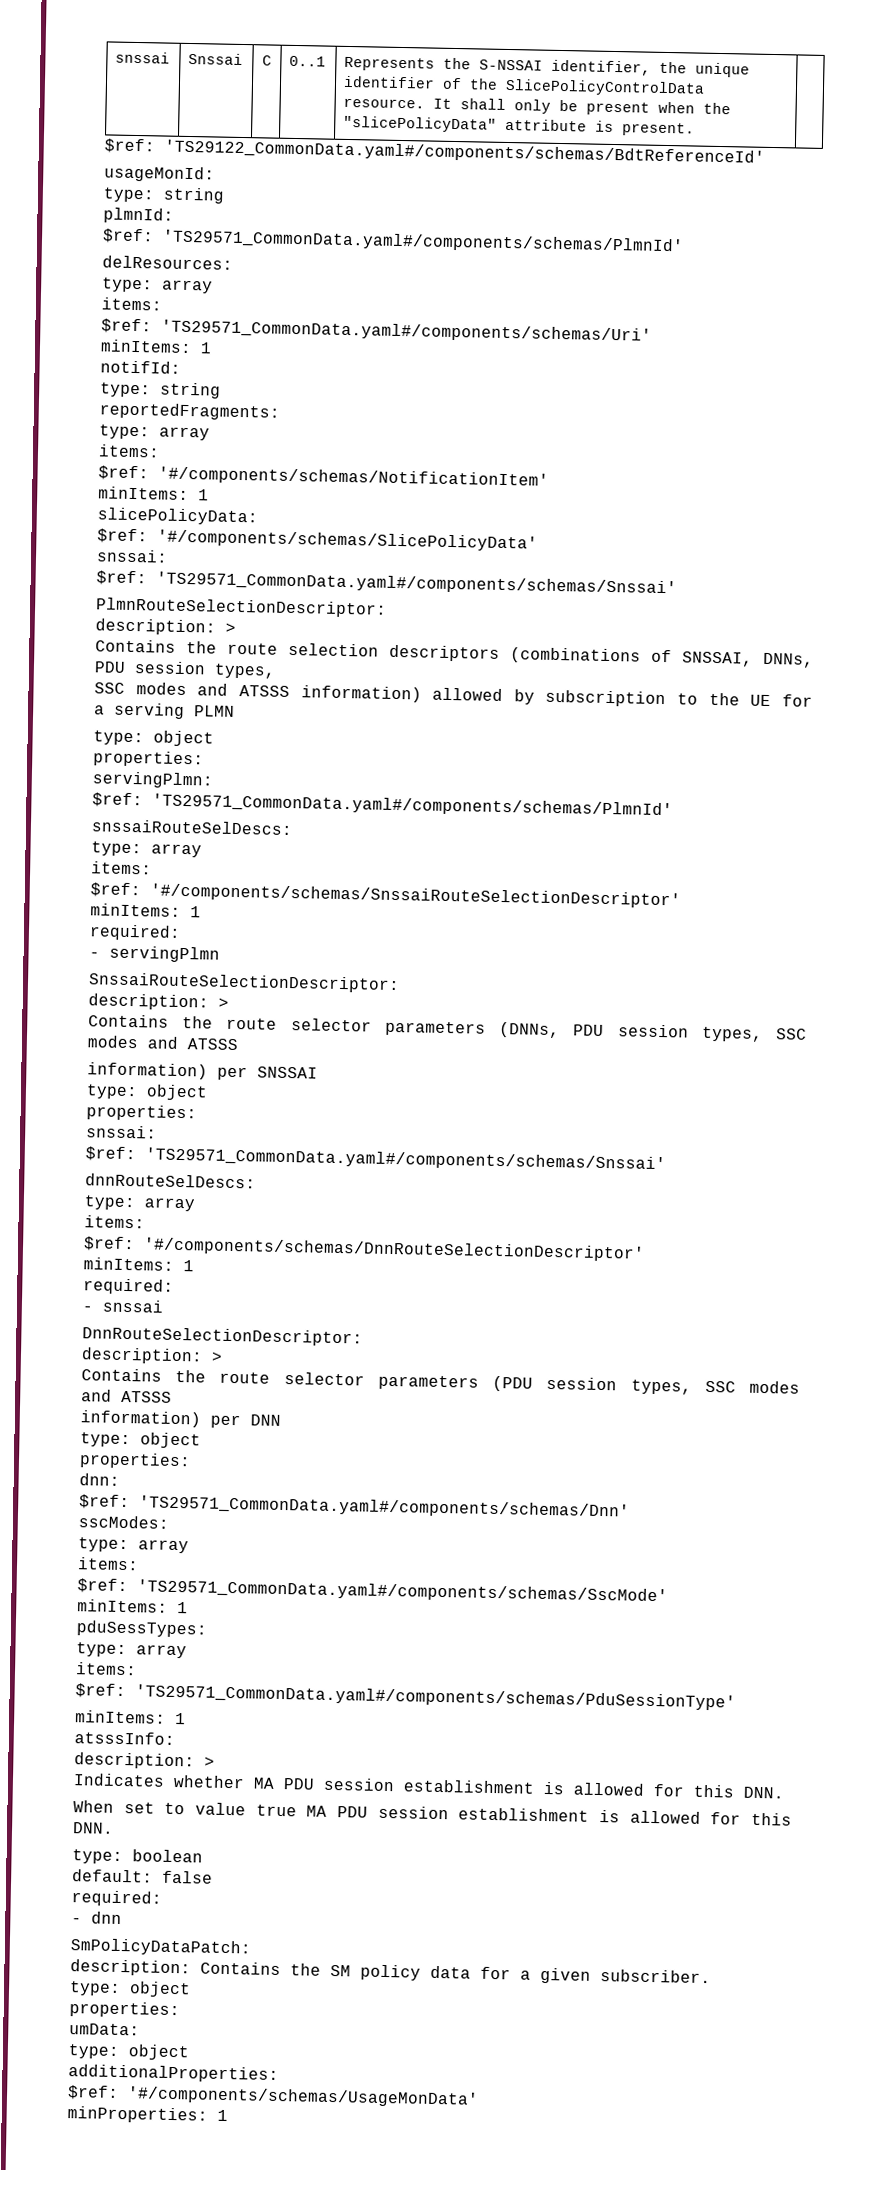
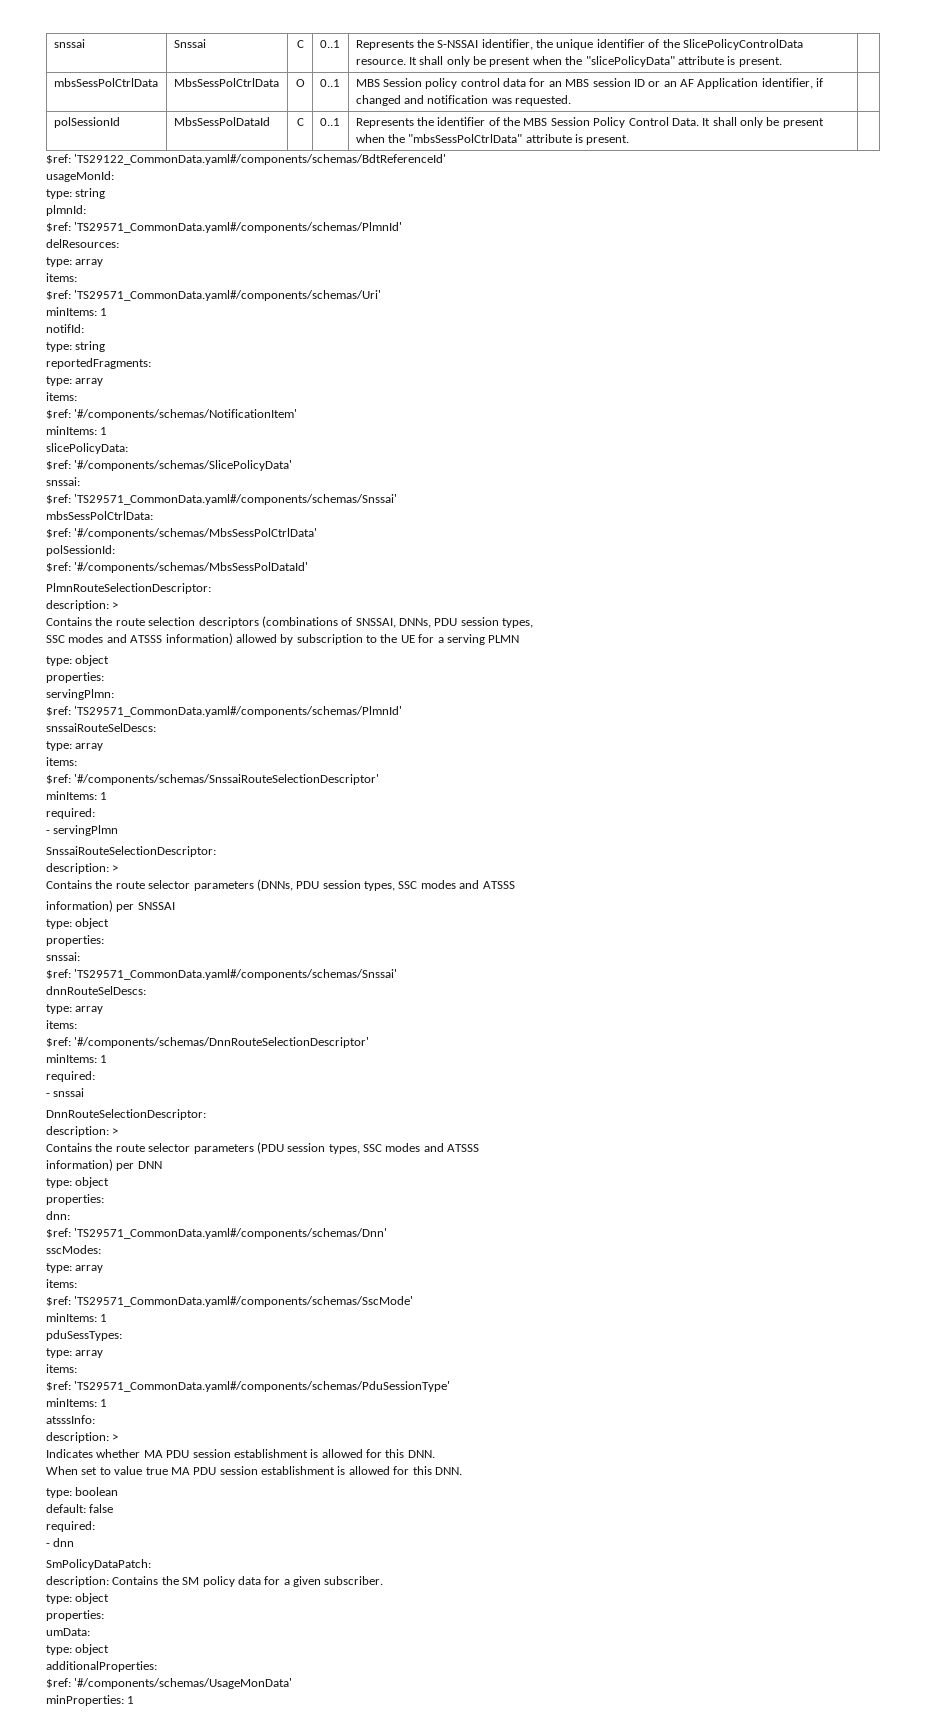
(696, 129) none -> [53,78,158,87] [173,78,279,87] [295,79,305,87] [319,79,340,87] [355,78,824,89] [355,95,572,106] [53,117,120,128] [173,117,270,126] [296,118,304,126] [319,118,340,126] [355,117,824,128] [355,134,630,145] // mbsSessPolCtrlData | MbsSessPolCtrlData | O | 0..1 | MBS Session policy control data for an MBS session ID or an AF Application identifier, if changed and notification was requested. | // polSessionId | MbsSessPolDataId | C | 0..1 | Represents the identifier of the MBS Session Policy Control Data. It shall only be present when the "mbsSessPolCtrlData" attribute is present. |
(677, 584) none -> [46,511,153,520] [46,528,318,539] [46,545,115,556] [46,562,309,573] // mbsSessPolCtrlData: // $ref: '#/components/schemas/MbsSessPolCtrlData' // polSessionId: // $ref: '#/components/schemas/MbsSessPolDataId'

